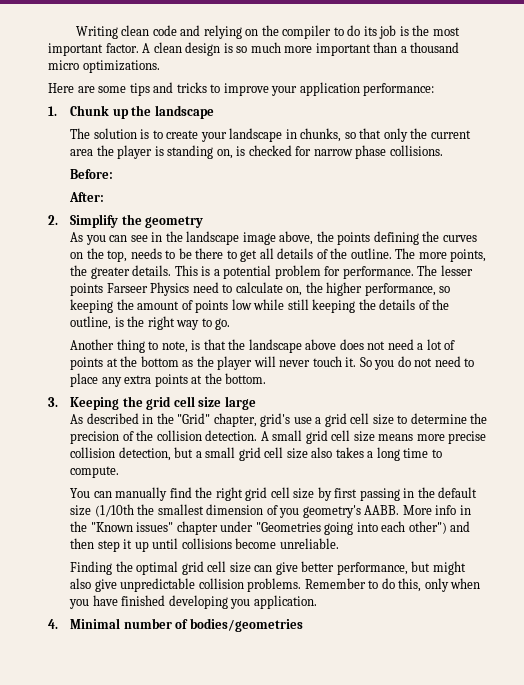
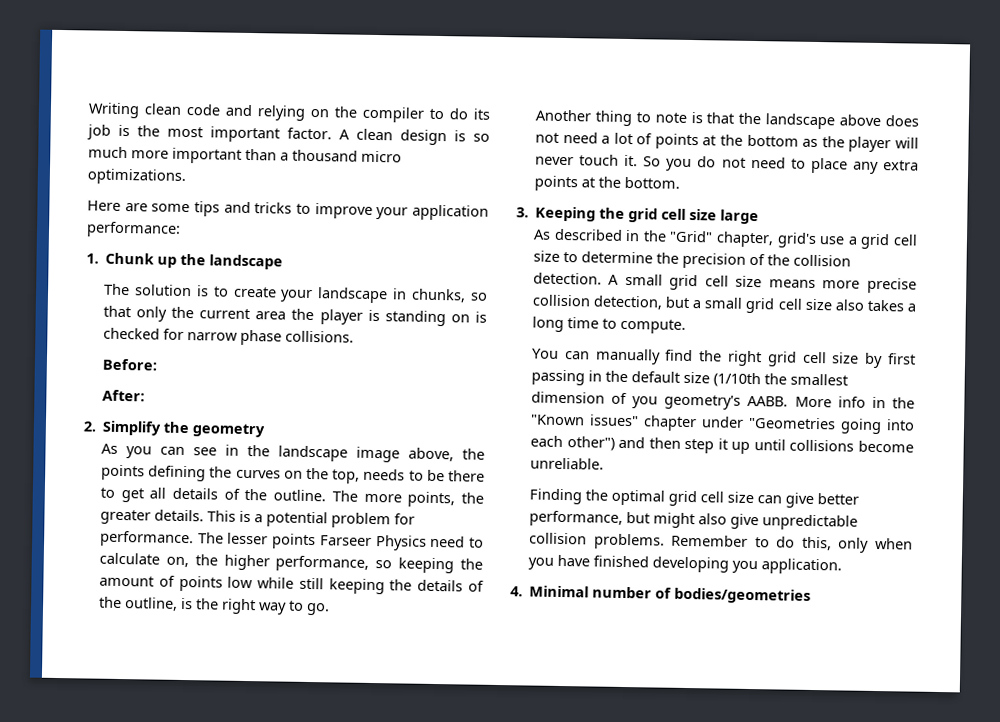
[216,149,233,159] on, -> [450,314,470,323] on
[161,341,188,353] note, -> [654,112,687,123] note

